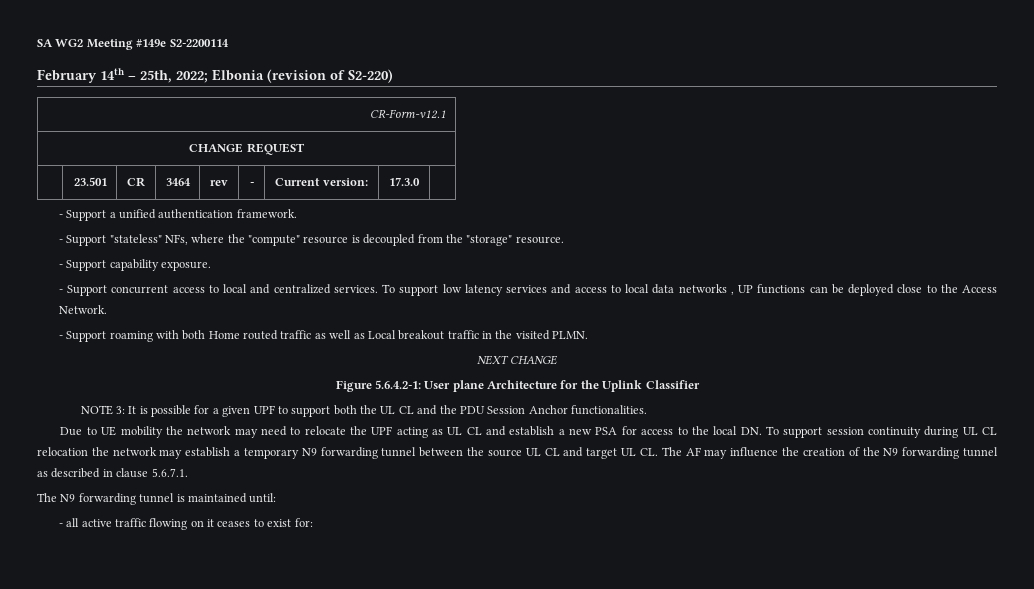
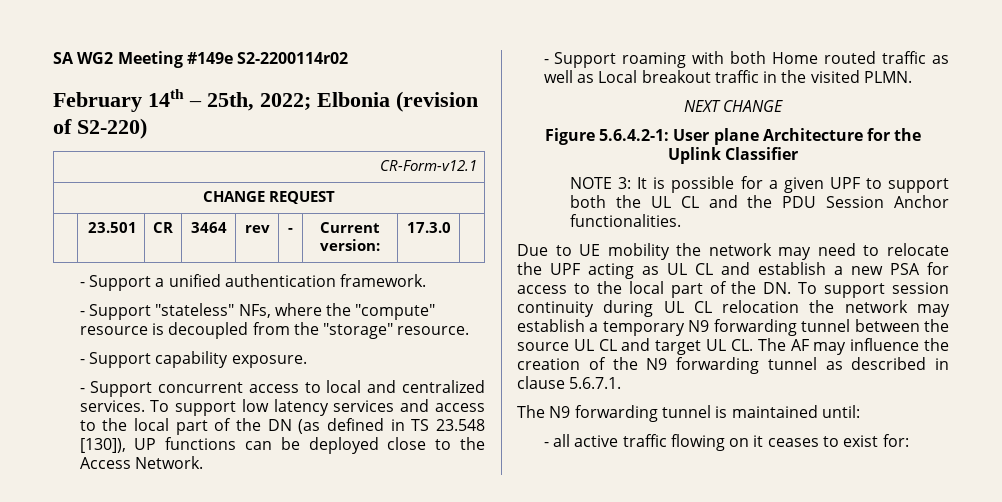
[169,39,229,47] S2-2200114 -> [237,52,349,64] S2-2200114r02
[625,284,734,295] local data networks , -> [102,418,486,435] [79,438,126,453] the local part of the DN (as defined in TS 23.548 [130]),
(738, 430) none -> [670,281,757,298] part of the

